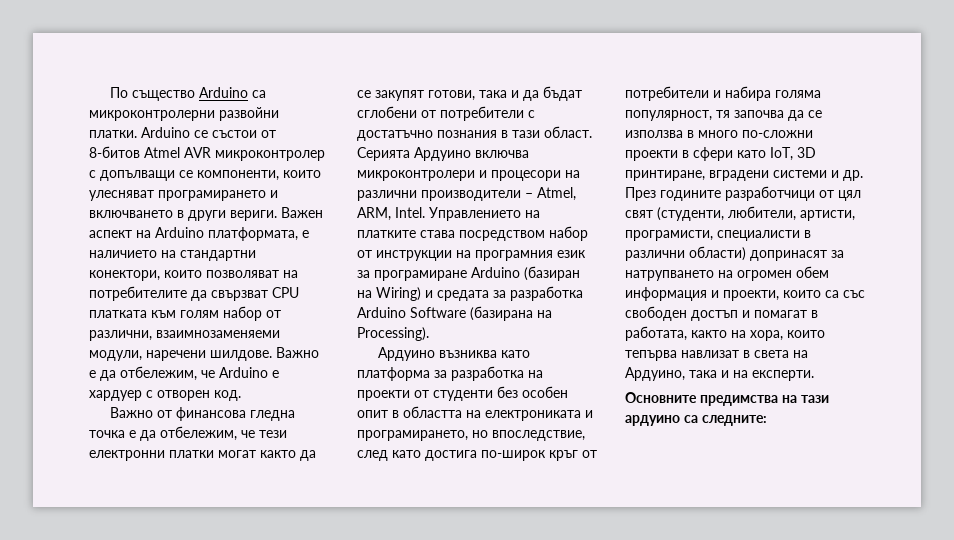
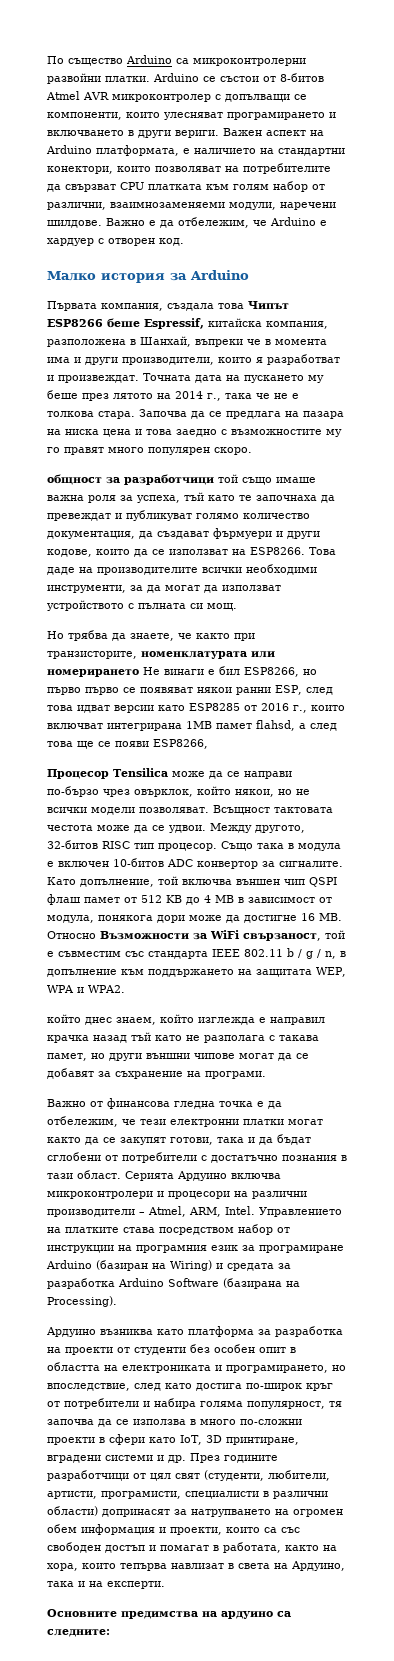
(241, 395) none -> [47,270,249,283] [47,301,289,311] [47,318,328,329] [47,336,327,347] [47,354,340,365] [47,373,324,383] [47,390,299,401] [47,409,344,419] [47,429,342,437] [47,447,252,455] [47,474,316,485] [47,492,335,503] [47,510,310,521] [47,528,320,539] [47,547,336,557] [47,564,317,575] [47,585,281,593] [47,600,237,611] [47,630,255,641] [47,651,275,659] [47,666,317,677] [47,685,333,695] [47,703,345,713] [47,720,337,731] [47,739,208,749] [47,768,292,779] [47,786,310,797] [47,805,333,815] [47,823,305,833] [47,840,341,851] [47,858,343,869] [47,876,337,887] [47,894,332,905] [47,913,342,923] [47,930,345,941] [47,948,346,959] [47,967,346,977] [47,985,125,993] [47,1014,325,1025] [47,1032,319,1043] [47,1053,309,1061] [47,1068,266,1079] // Малко история за Arduino // Първата компания, създала това Чипът ESP8266 беше Espressif, китайска компания, разположена в Шанхай, въпреки че в момента има и други производители, които я разработват и произвеждат. Точната дата на пускането му беше през лятото на 2014 г., така че не е толкова стара. Започва да се предлага на пазара на ниска цена и това заедно с възможностите му го правят много популярен скоро. // общност за разработчици той също имаше важна роля за успеха, тъй като те започнаха да превеждат и публикуват голямо количество документация, да създават фърмуери и други кодове, които да се използват на ESP8266. Това даде на производителите всички необходими инструменти, за да могат да използват устройството с пълната си мощ. // Но трябва да знаете, че както при транзисторите, номенклатурата или номерирането Не винаги е бил ESP8266, но първо първо се появяват някои ранни ESP, след това идват версии като ESP8285 от 2016 г., които включват интегрирана 1MB памет flahsd, а след това ще се появи ESP8266, // Процесор Tensilica може да се направи по-бързо чрез овърклок, който някои, но не всички модели позволяват. Всъщност тактовата честота може да се удвои. Между другото, 32-битов RISC тип процесор. Също така в модула е включен 10-битов ADC конвертор за сигналите. Като допълнение, той включва външен чип QSPI флаш памет от 512 KB до 4 MB в зависимост от модула, понякога дори може да достигне 16 MB. Относно Възможности за WiFi свързаност, той е съвместим със стандарта IEEE 802.11 b / g / n, в допълнение към поддържането на защитата WEP, WPA и WPA2. // който днес знаем, който изглежда е направил крачка назад тъй като не разполага с такава памет, но други външни чипове могат да се добавят за съхранение на програми.
[801,395,829,403] тази -> (217, 1614) none

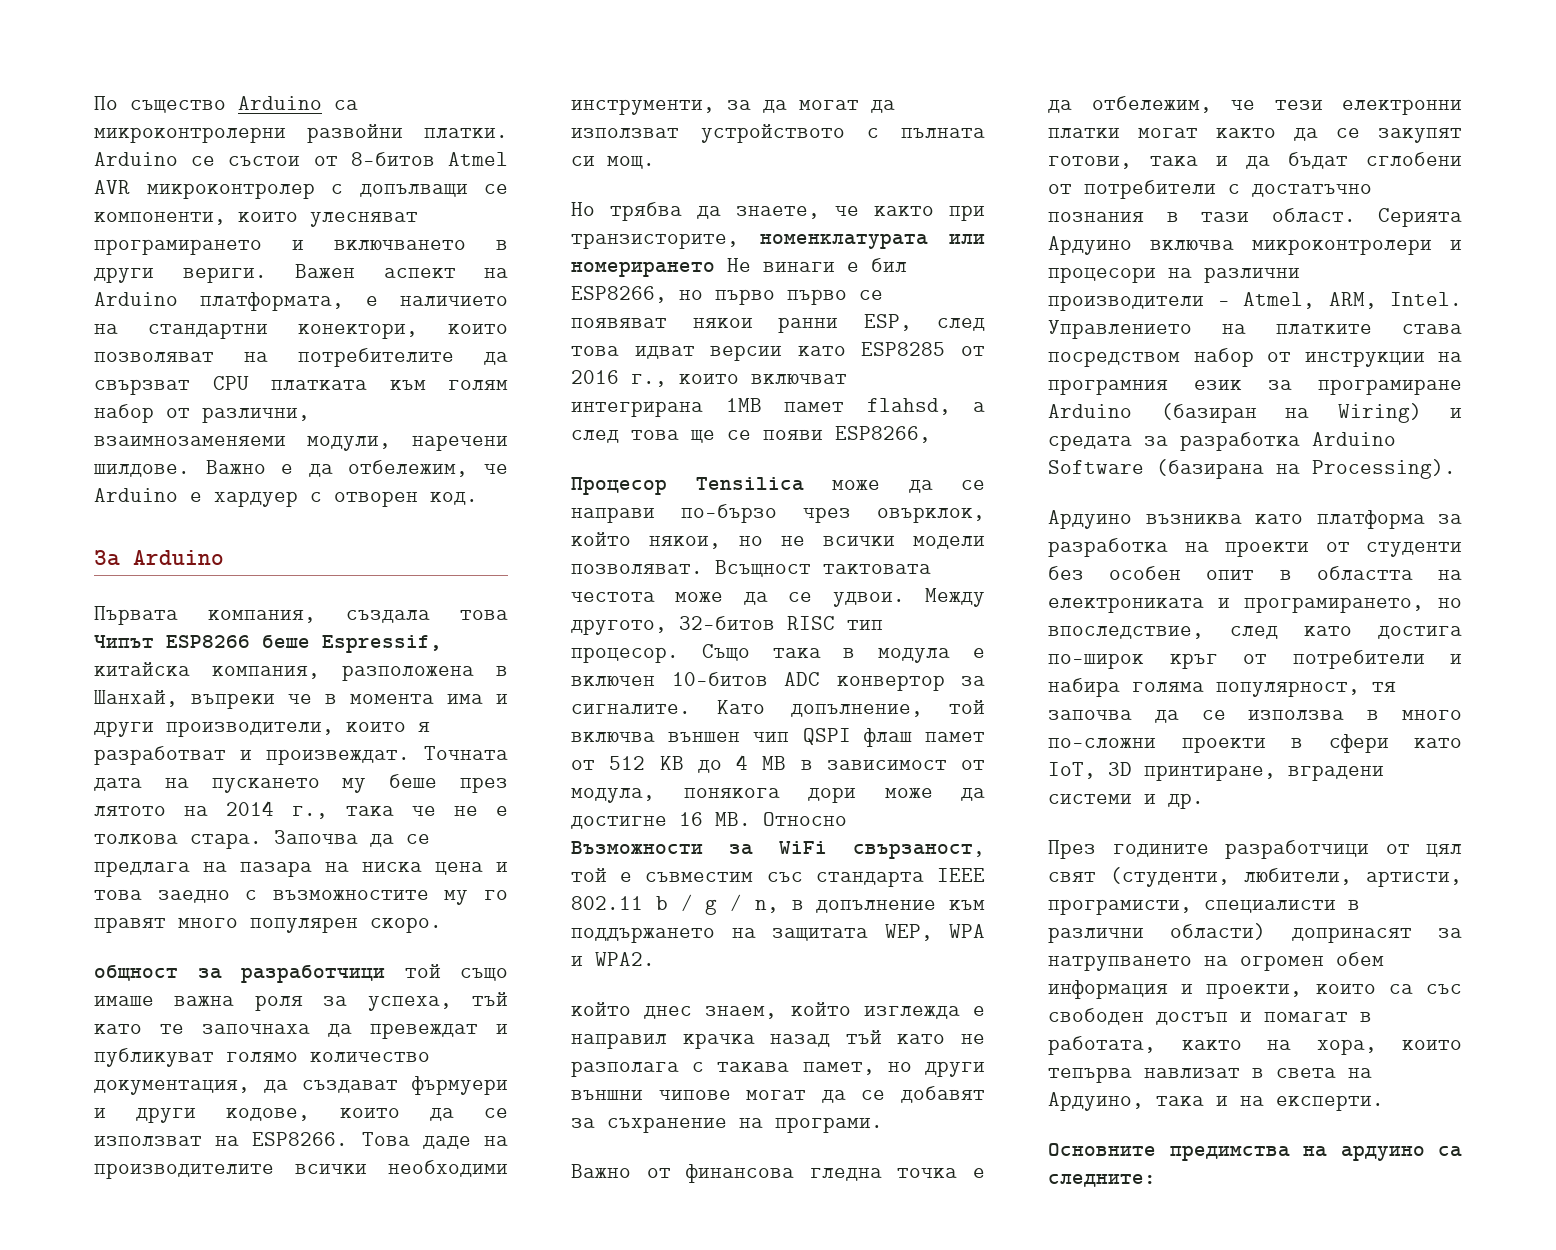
[47,271,187,283] Малко история за -> [94,550,120,566] За
(186, 1459) none -> (1204, 801) //

